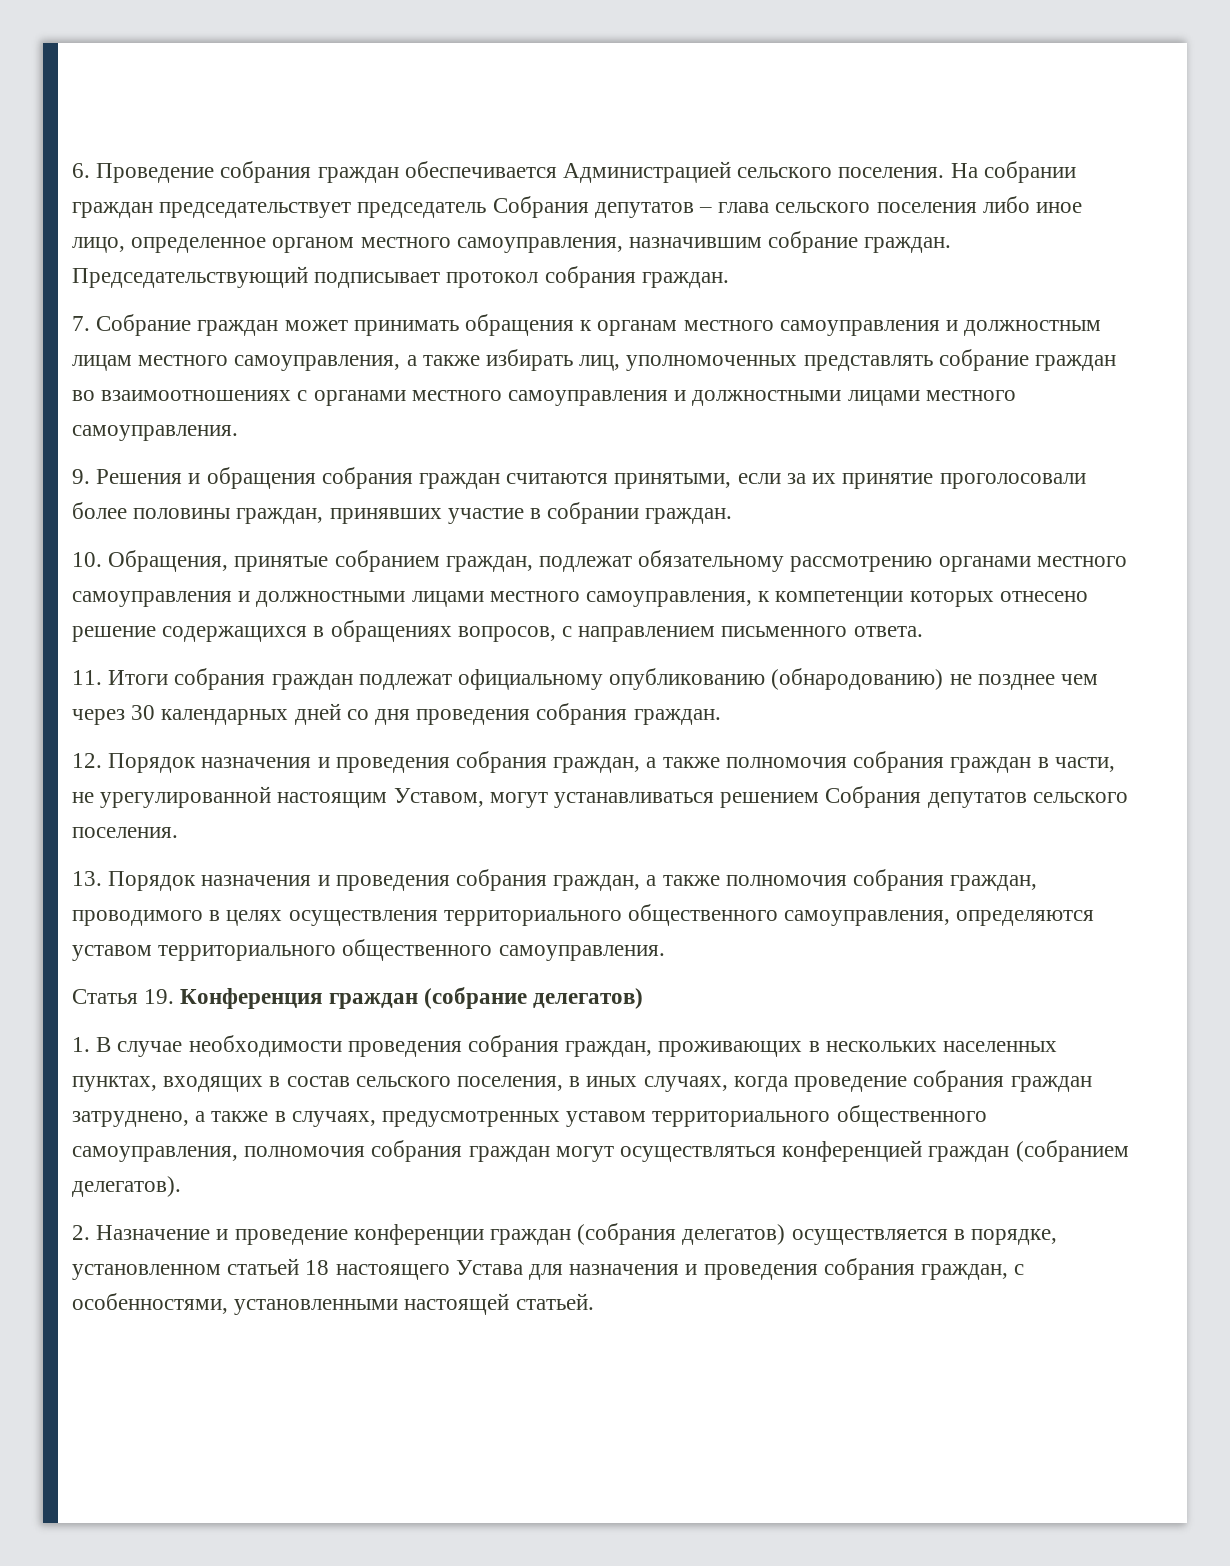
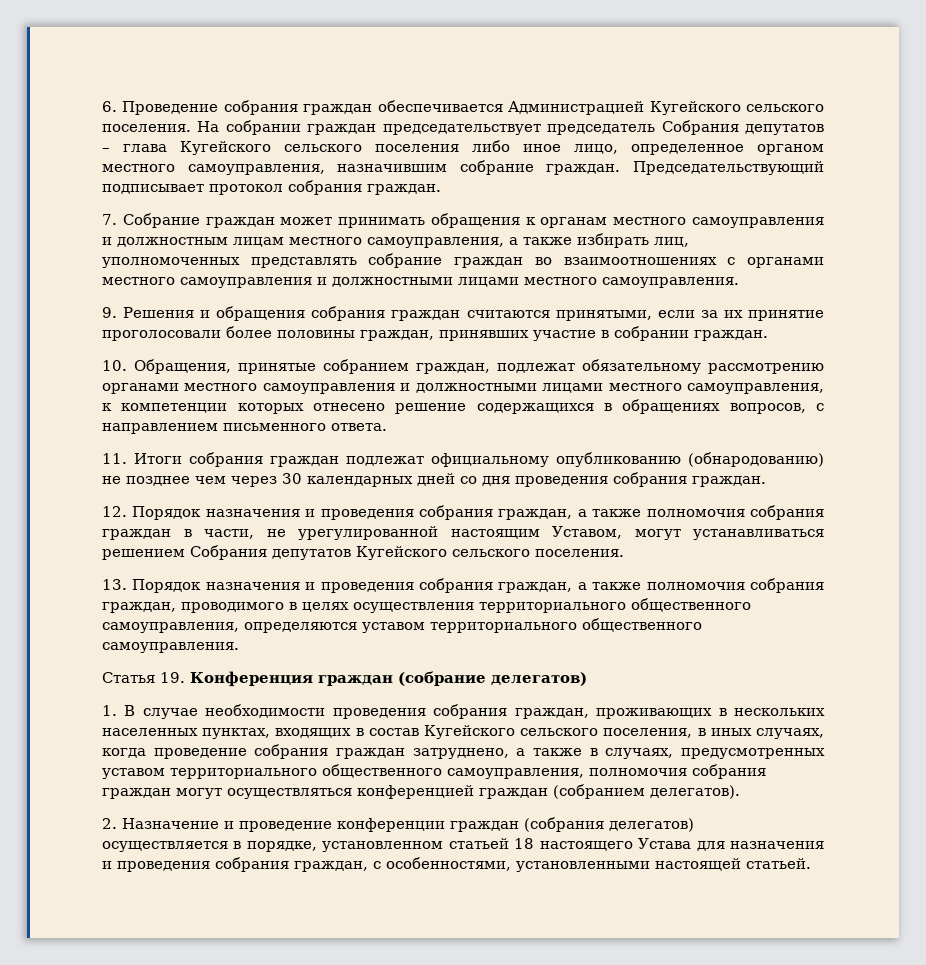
(732, 172) none -> [649,101,741,115] Кугейского
(770, 207) none -> [180,141,271,155] Кугейского
(1027, 800) none -> [356,546,447,560] Кугейского
(350, 1081) none -> [423,725,515,739] Кугейского

